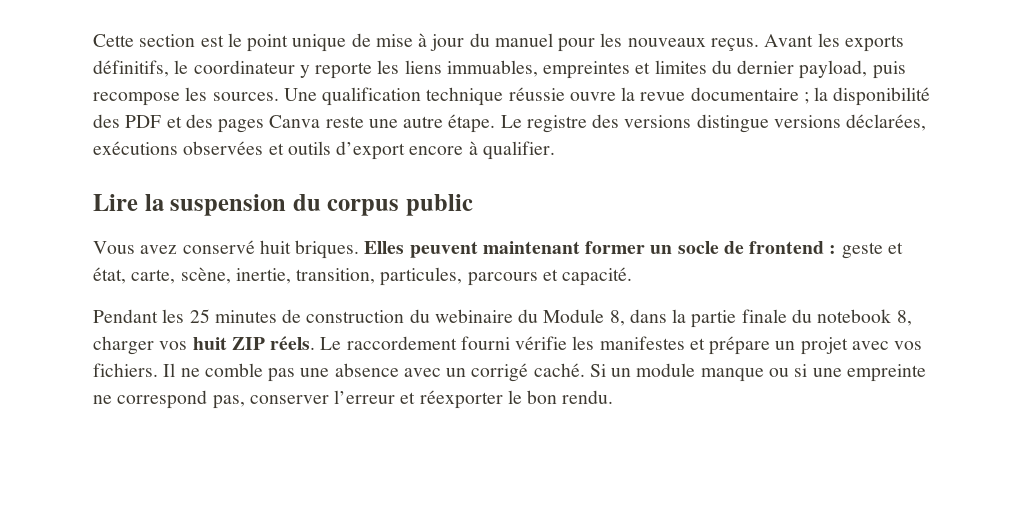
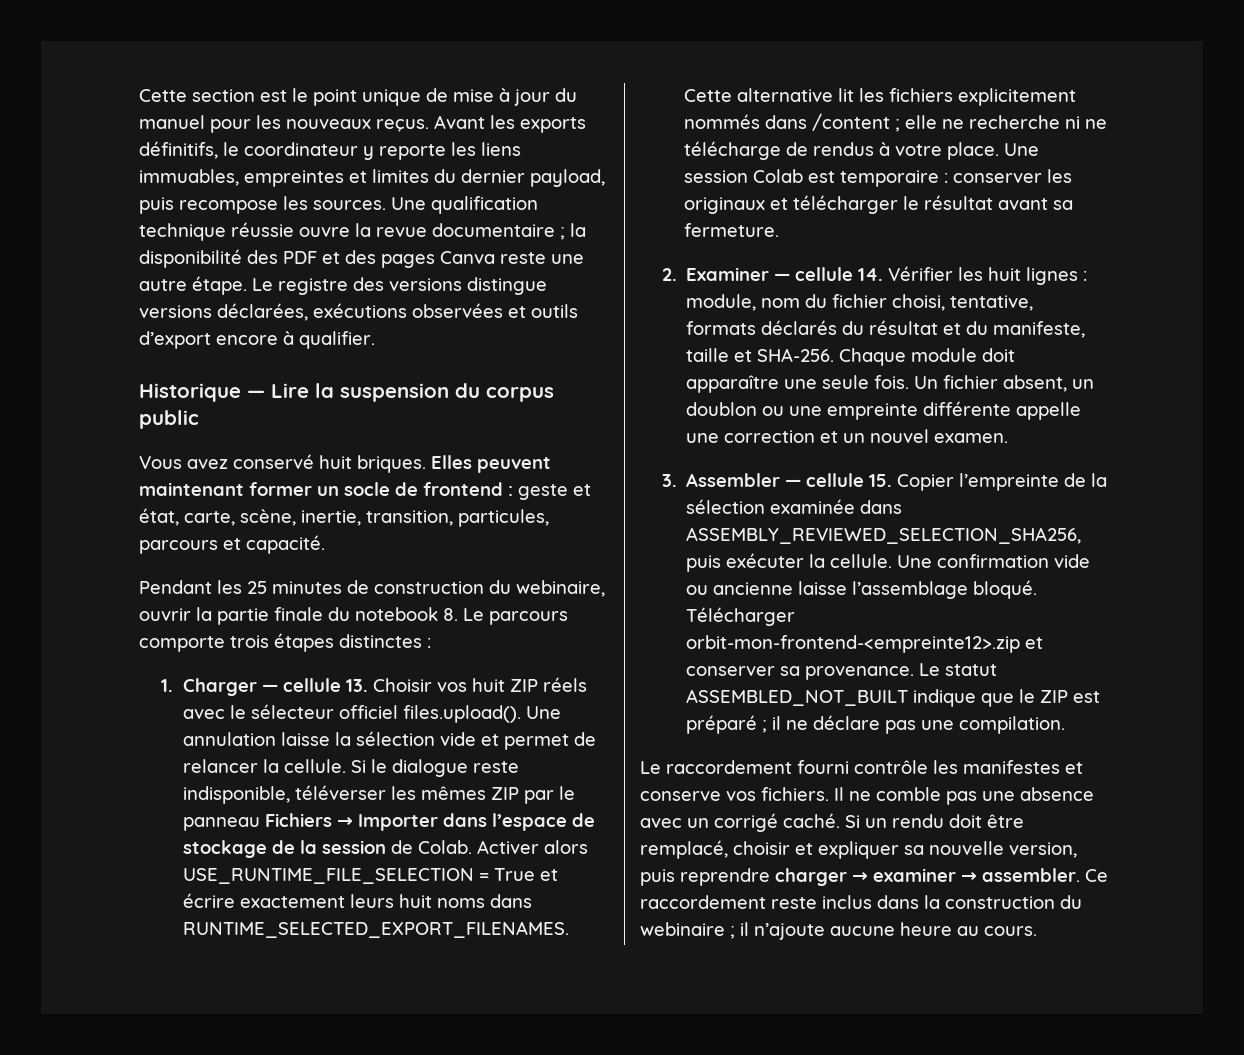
(555, 150) none -> [139,383,265,402] Historique —
[434,309,667,326] webinaire du Module 8, dans -> [516,580,605,597] [139,608,191,621] webinaire, ouvrir
[896,310,912,326] [93,336,316,355] 8, charger vos huit ZIP réels. -> [443,608,568,625] [139,633,431,652] [161,677,588,696] [183,704,562,723] [183,731,597,750] [183,759,520,777] [183,785,576,804] [183,813,596,831] [183,840,589,858] [183,868,559,884] [183,893,533,908] [183,921,570,938] [684,88,1077,106] [684,113,1108,132] [684,141,1040,160] [684,169,1073,187] [684,195,1074,214] [684,223,780,237] [662,266,1088,285] [686,294,1034,311] [686,320,1086,338] [686,348,1016,366] [686,375,1095,393] [686,401,1082,420] [686,429,1009,443] [662,473,1108,491] [686,499,903,514] [686,527,1082,544] [686,553,1091,572] [686,580,1038,599] [686,607,796,626] [686,635,1044,653] [686,663,998,680] [686,689,1101,707] [686,715,1066,734] 8. Le parcours comporte trois étapes distinctes : // 1. Charger — cellule 13. Choisir vos huit ZIP réels avec le sélecteur officiel files.upload(). Une annulation laisse la sélection vide et permet de relancer la cellule. Si le dialogue reste indisponible, téléverser les mêmes ZIP par le panneau Fichiers → Importer dans l’espace de stockage de la session de Colab. Activer alors USE_RUNTIME_FILE_SELECTION = True et écrire exactement leurs huit noms dans RUNTIME_SELECTED_EXPORT_FILENAMES. Cette alternative lit les fichiers explicitement nommés dans /content ; elle ne recherche ni ne télécharge de rendus à votre place. Une session Colab est temporaire : conserver les originaux et télécharger le résultat avant sa fermeture. // 2. Examiner — cellule 14. Vérifier les huit lignes : module, nom du fichier choisi, tentative, formats déclarés du résultat et du manifeste, taille et SHA-256. Chaque module doit apparaître une seule fois. Un fichier absent, un doublon ou une empreinte différente appelle une correction et un nouvel examen. // 3. Assembler — cellule 15. Copier l’empreinte de la sélection examinée dans ASSEMBLY_REVIEWED_SELECTION_SHA256, puis exécuter la cellule. Une confirmation vide ou ancienne laisse l’assemblage bloqué. Télécharger orbit-mon-frontend-<empreinte12>.zip et conserver sa provenance. Le statut ASSEMBLED_NOT_BUILT indique que le ZIP est préparé ; il ne déclare pas une compilation. //
[515,336,568,350] vérifie -> [854,760,928,774] contrôle
[709,336,889,355] prépare un projet avec -> [640,791,721,801] conserve
[636,363,926,382] [93,390,614,409] module manque ou si une empreinte ne correspond pas, conserver l’erreur et réexporter le bon rendu. -> [892,814,1024,828] [640,840,1077,859] [640,868,1108,886] [640,895,1082,909] [640,922,1037,940] rendu doit être remplacé, choisir et expliquer sa nouvelle version, puis reprendre charger → examiner → assembler. Ce raccordement reste inclus dans la construction du webinaire ; il n’ajoute aucune heure au cours.

